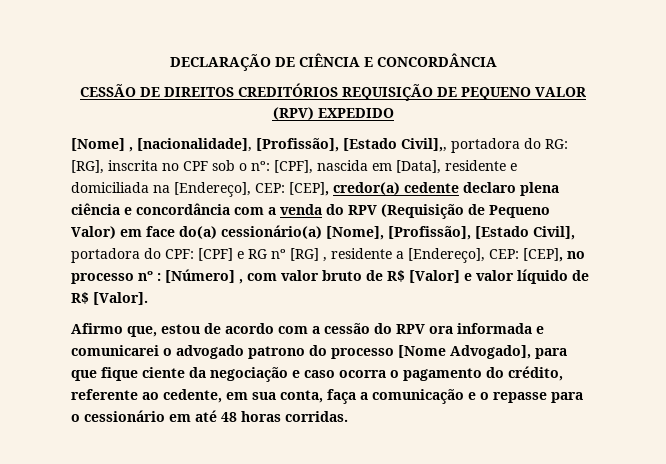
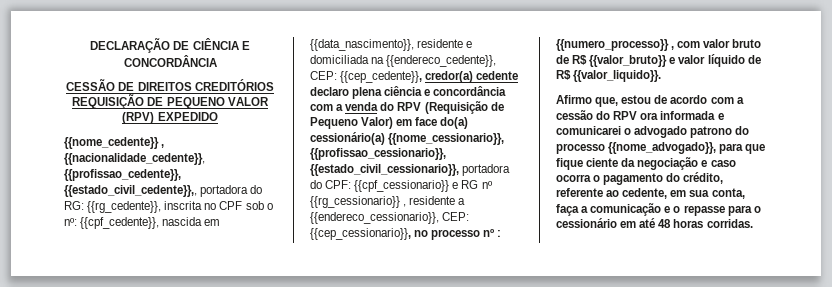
[71,138,447,152] [Nome] , [nacionalidade], [Profissão], [Estado Civil],, -> [64,137,165,149] [64,153,205,165] [64,169,181,181] [64,185,197,197] {{nome_cedente}} , {{nacionalidade_cedente}}, {{profissao_cedente}}, {{estado_civil_cedente}},,
[71,160,104,174] [RG], -> [87,201,162,213] {{rg_cedente}},
[274,160,313,174] [CPF], -> [80,217,160,229] {{cpf_cedente}},
[396,160,441,174] [Data], -> [310,39,414,51] {{data_nascimento}},
[174,182,329,197] [Endereço], CEP: [CEP], -> [386,55,497,67] [310,71,423,83] {{endereco_cedente}}, CEP: {{cep_cedente}},
[326,226,575,240] [Nome], [Profissão], [Estado Civil], -> [388,133,505,145] [310,148,446,160] [310,164,459,176] {{nome_cessionario}}, {{profissao_cessionario}}, {{estado_civil_cessionario}},
[198,248,233,261] [CPF] -> [354,180,450,192] {{cpf_cessionario}}
[290,248,319,261] [RG] -> [310,196,400,208] {{rg_cessionario}}
[408,248,563,263] [Endereço], CEP: [CEP], -> [310,212,470,224] [310,228,411,240] {{endereco_cessionario}}, CEP: {{cep_cessionario}},
[165,269,235,283] [Número] -> [556,39,669,51] {{numero_processo}}
[409,270,460,283] [Valor] -> [589,55,668,67] {{valor_bruto}}
[93,292,148,305] [Valor]. -> [573,70,662,82] {{valor_liquido}}.
[398,345,531,359] [Nome Advogado], -> [608,142,717,154] {{nome_advogado}},

